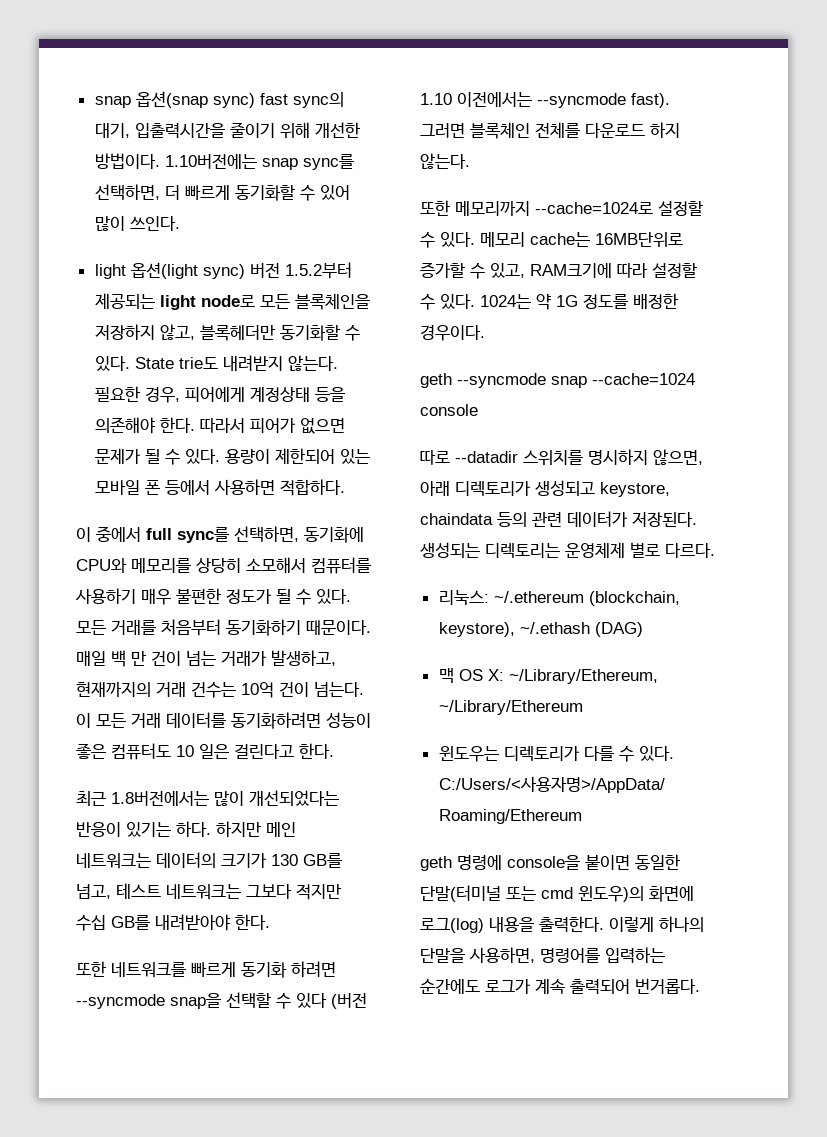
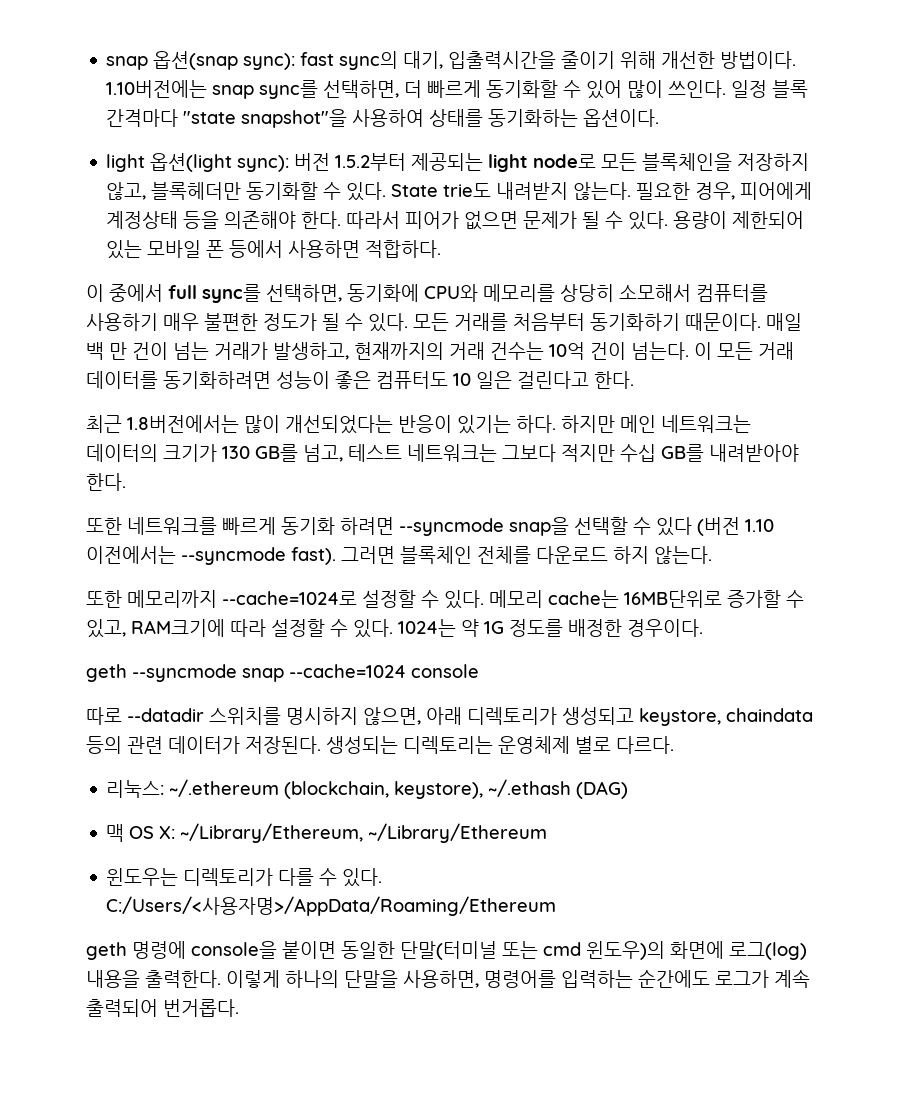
[212,93,255,108] sync) -> [243,53,296,70] sync):
(180, 223) none -> [731,80,809,98] [106,109,660,128] 일정 블록 간격마다 "state snapshot"을 사용하여 상태를 동기화하는 옵션이다.
[202,264,245,279] sync) -> [237,155,290,172] sync):

